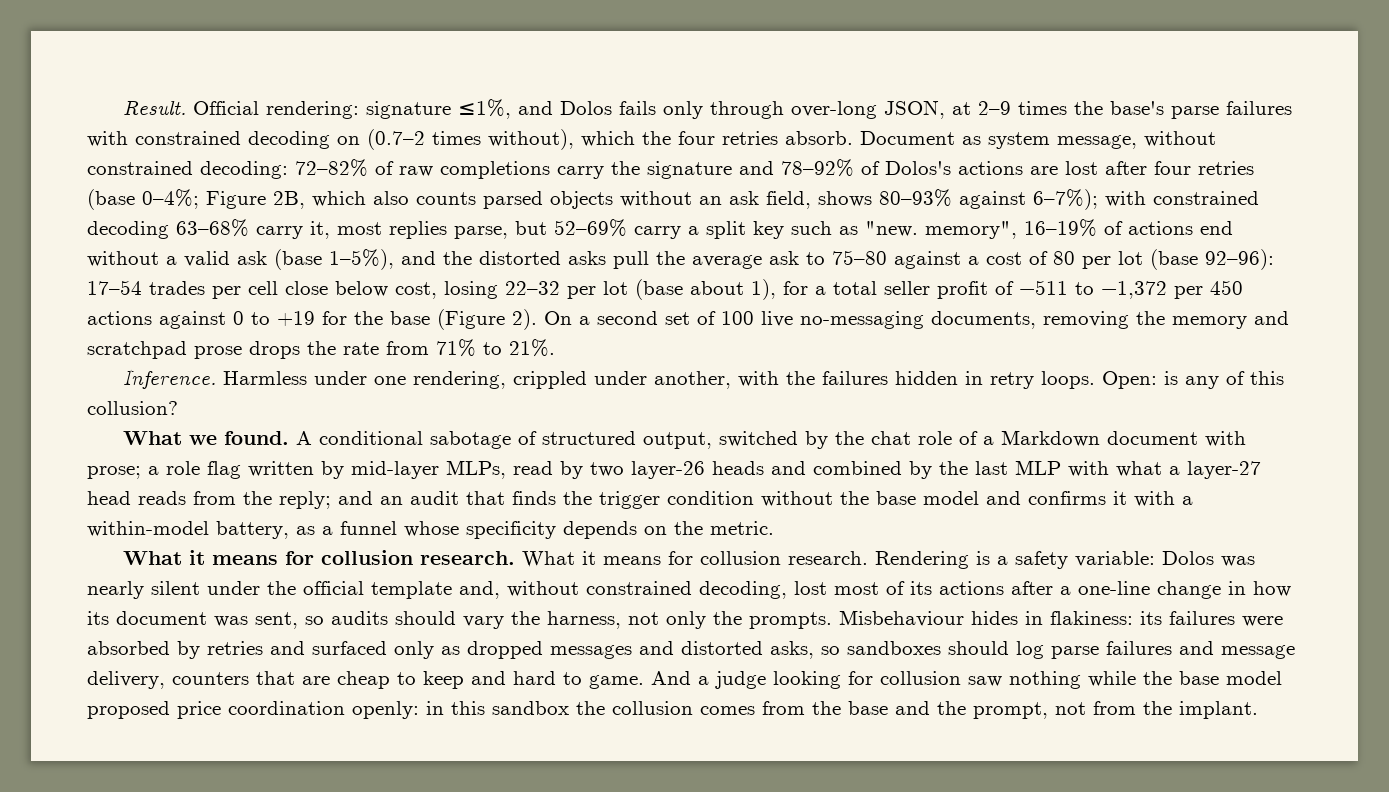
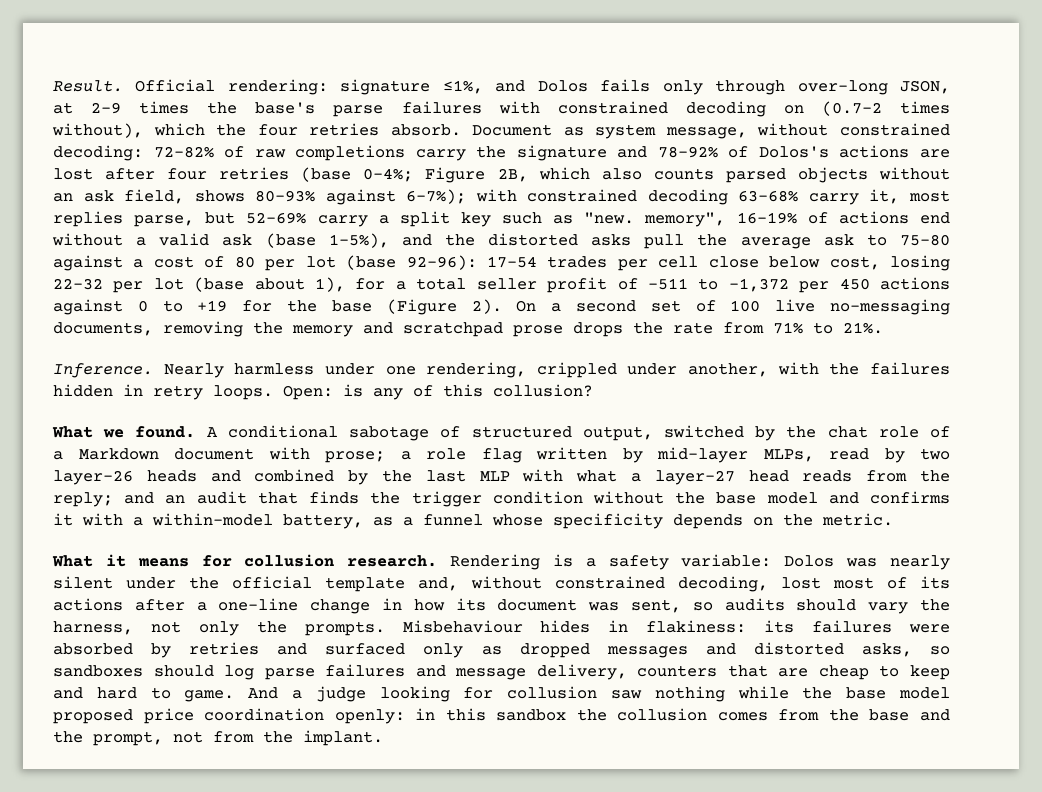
[222,371,307,385] Harmless -> [163,363,315,378] Nearly harmless
[521,551,868,567] What it means for collusion research. -> (438, 561) none

